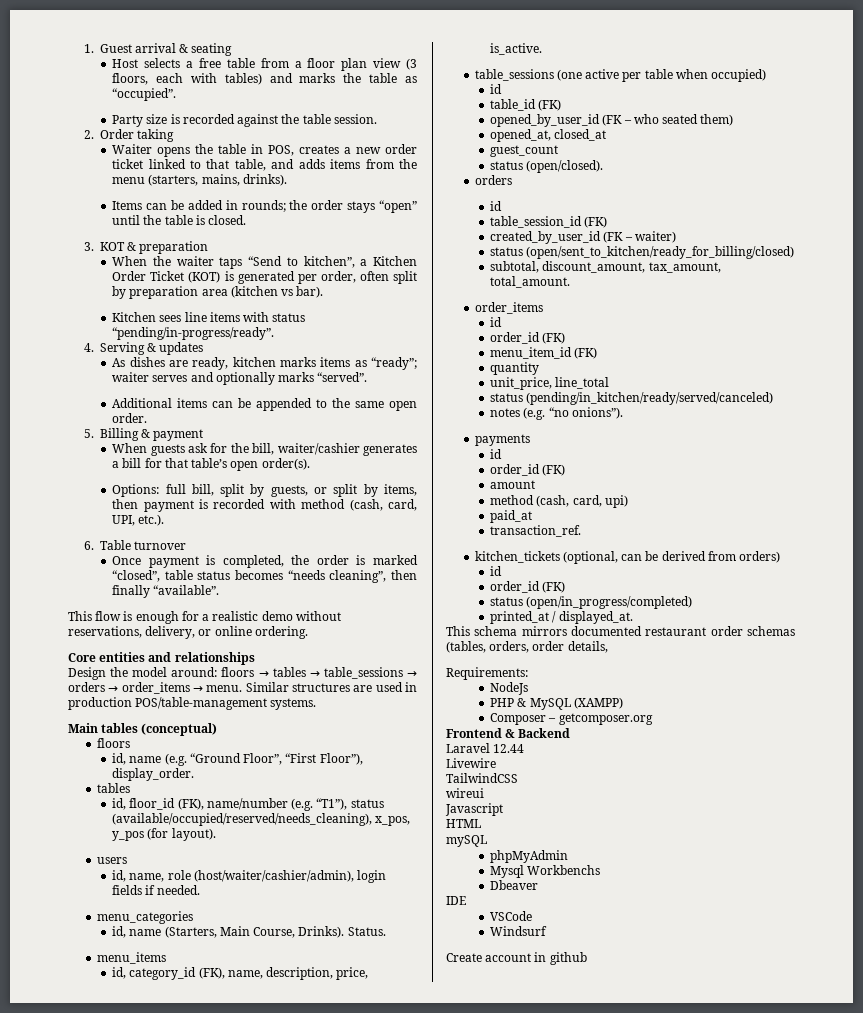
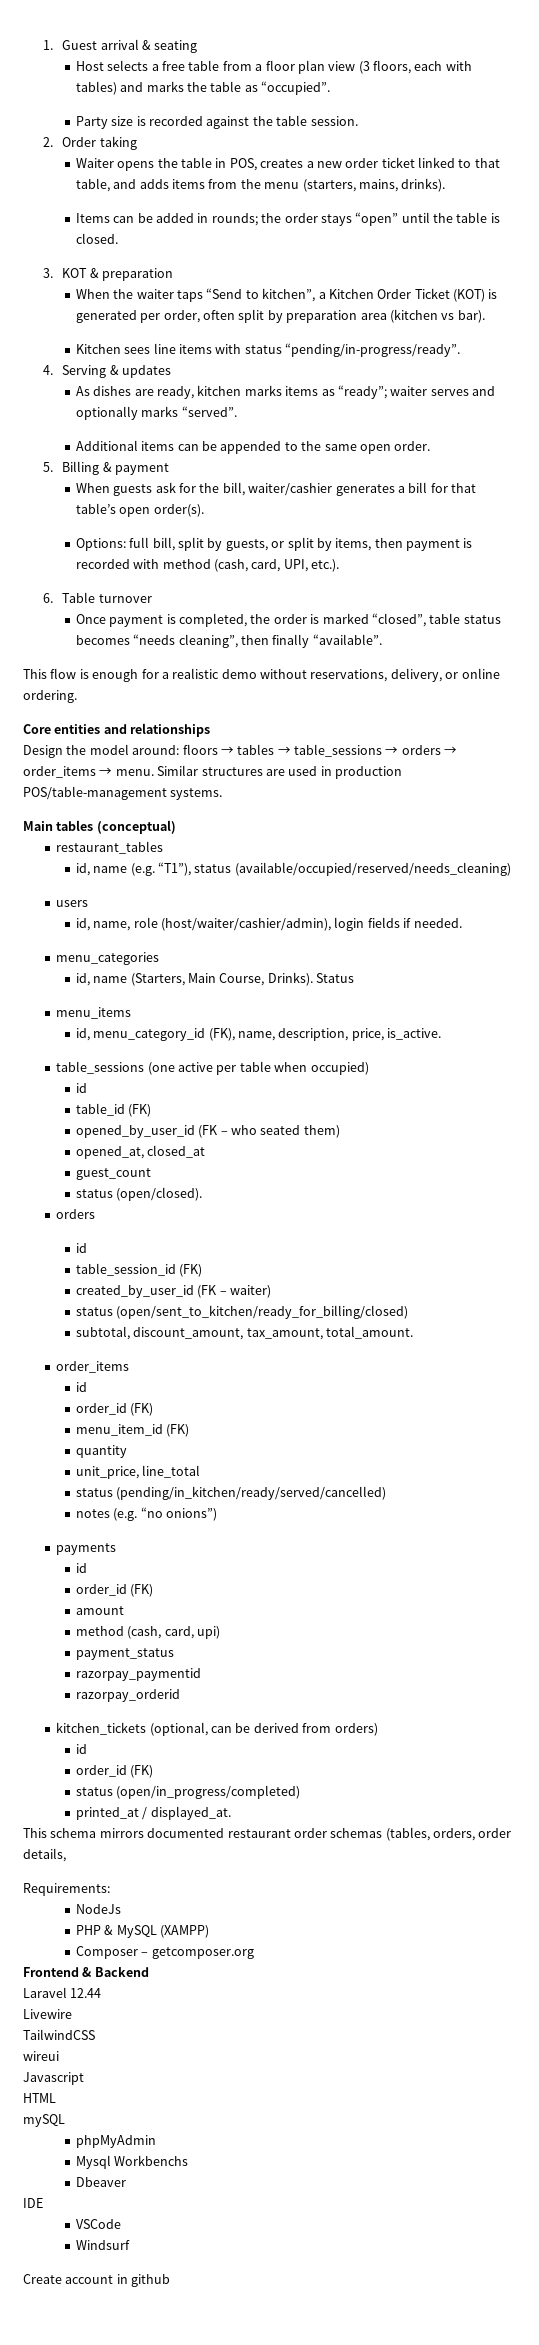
[96,738,130,748] floors -> [56,841,164,854] restaurant_tables
[189,753,363,765] [112,768,195,781] [96,783,130,793] [112,798,384,811] [112,813,411,826] [112,828,216,841] “Ground Floor”, “First Floor”), display_order. // tables // id, floor_id (FK), name/number (e.g. “T1”), status (available/occupied/reserved/needs_cleaning), x_pos, y_pos (for layout). -> [158,862,511,876] “T1”), status (available/occupied/reserved/needs_cleaning)
[347,927,386,936] Status. -> [316,973,355,983] Status
[129,967,197,980] category_id -> [93,1028,206,1041] menu_category_id
[526,392,774,405] (pending/in_kitchen/ready/served/canceled) -> [116,1486,387,1500] (pending/in_kitchen/ready/served/cancelled)
[571,407,623,419] onions”). -> [166,1508,218,1521] onions”)
[490,510,533,523] [490,525,582,537] paid_at // transaction_ref. -> [75,1648,174,1660] [75,1668,201,1681] [75,1689,180,1702] payment_status // razorpay_paymentid // razorpay_orderid

